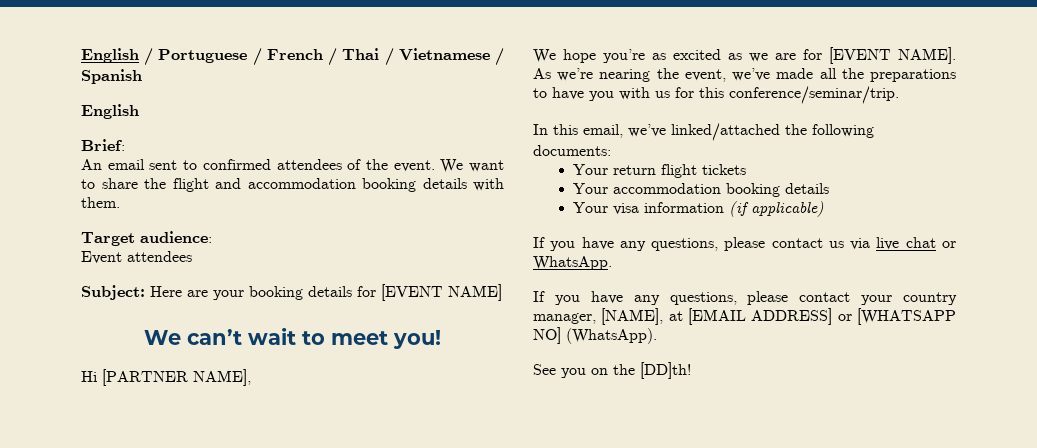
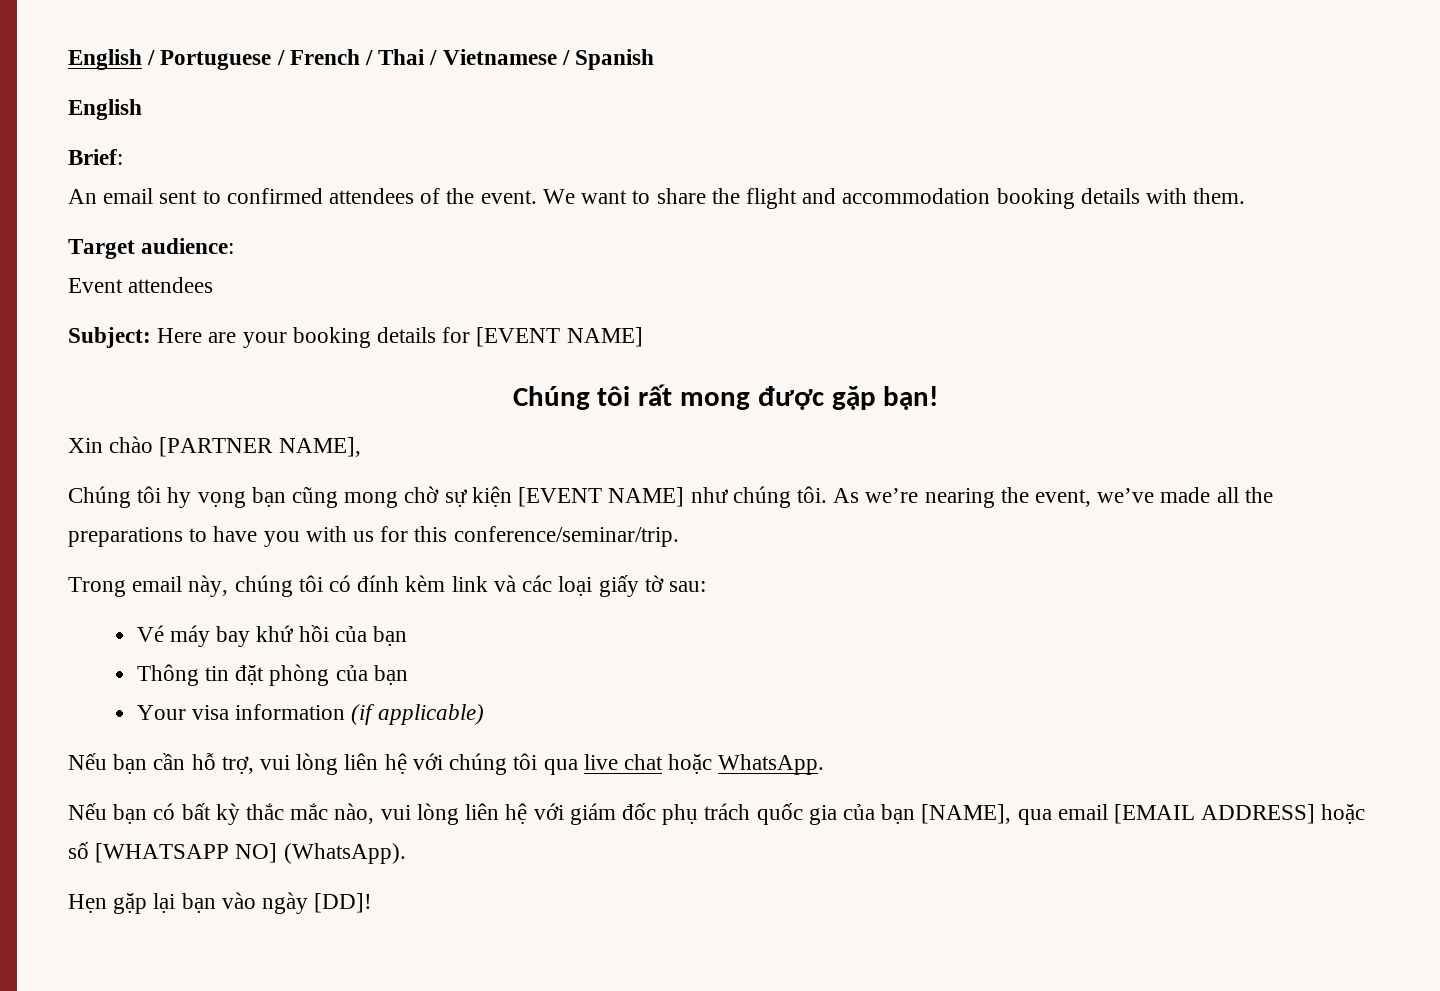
[144,328,441,349] [81,369,251,386] [533,47,956,64] We can’t wait to meet you! // Hi [PARTNER NAME], // We hope you’re as excited as we are for [EVENT NAME]. -> [512,384,939,410] [68,436,361,457] [68,486,827,508] Chúng tôi rất mong được gặp bạn! // Xin chào [PARTNER NAME], // Chúng tôi hy vọng bạn cũng mong chờ sự kiện [EVENT NAME] như chúng tôi.
[533,123,874,141] [533,145,611,156] [573,164,747,178] [573,183,830,197] In this email, we’ve linked/attached the following documents: // Your return flight tickets // Your accommodation booking details -> [68,575,706,597] [136,625,407,647] [136,664,408,686] Trong email này, chúng tôi có đính kèm link và các loại giấy tờ sau: // Vé máy bay khứ hồi của bạn // Thông tin đặt phòng của bạn
[533,237,871,251] If you have any questions, please contact us via -> [68,753,578,775] Nếu bạn cần hỗ trợ, vui lòng liên hệ với chúng tôi qua
[941,241,956,248] or -> [668,754,713,774] hoặc
[533,291,957,305] [533,308,956,325] [533,327,657,344] [533,362,691,379] If you have any questions, please contact your country manager, [NAME], at [EMAIL ADDRESS] or [WHATSAPP NO] (WhatsApp). // See you on the [DD]th! -> [68,803,1366,825] [68,842,406,864] [68,892,373,914] Nếu bạn có bất kỳ thắc mắc nào, vui lòng liên hệ với giám đốc phụ trách quốc gia của bạn [NAME], qua email [EMAIL ADDRESS] hoặc số [WHATSAPP NO] (WhatsApp). // Hẹn gặp lại bạn vào ngày [DD]!

